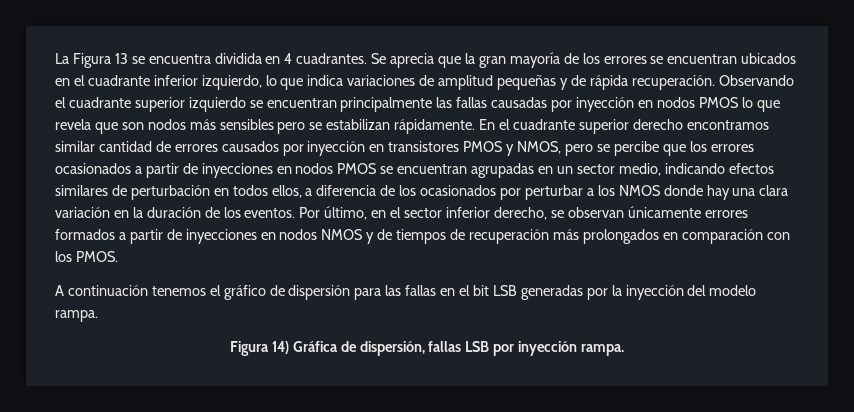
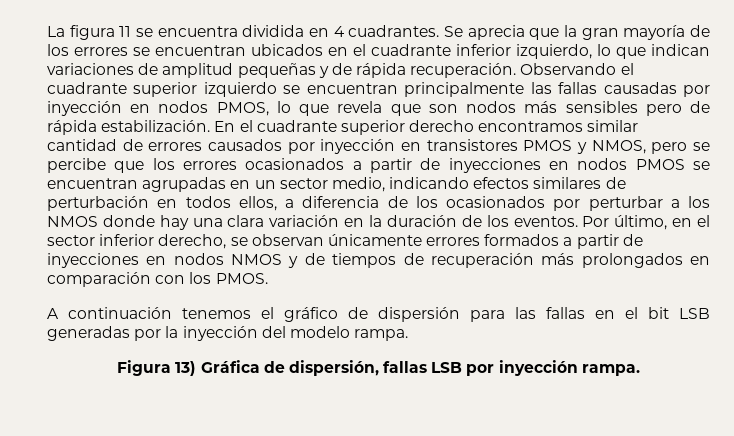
[72,53,128,68] Figura 13 -> [69,25,132,40] figura 11
[307,75,344,86] indica -> [651,44,710,56] indican
[698,97,739,108] PMOS -> [216,102,269,116] PMOS,
[309,119,476,134] se estabilizan rápidamente. -> [690,101,711,113] [47,120,211,135] de rápida estabilización.
[271,341,289,354] 14) -> [175,361,197,376] 13)

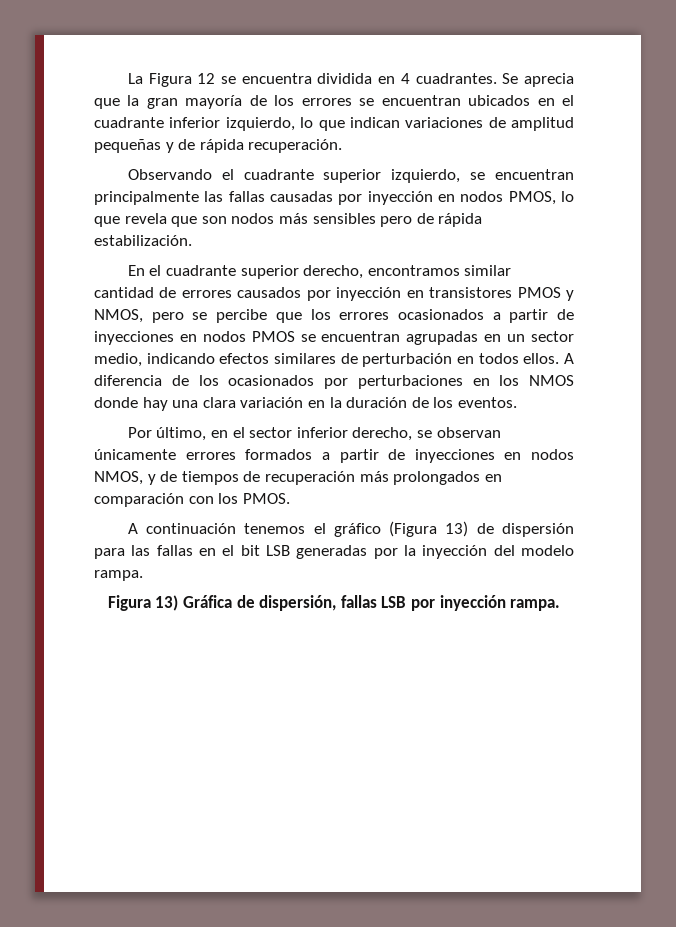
[69,25,132,40] figura 11 -> [148,73,216,87] Figura 12
(517, 70) none -> (343, 146) //
[203,82,277,97] izquierdo -> [391,169,461,183] izquierdo,
(211, 126) none -> (192, 240) //
[409,120,475,132] derecho -> [303,265,364,279] derecho,
[238,196,294,211] ellos, a -> [523,353,574,364] ellos. A
[588,196,680,211] perturbar a -> [357,375,490,389] perturbaciones en
(578, 221) none -> (517, 402) //
[231,254,283,265] NMOS -> [94,471,143,485] NMOS,
(338, 314) none -> [389,521,469,537] (Figura 13)

